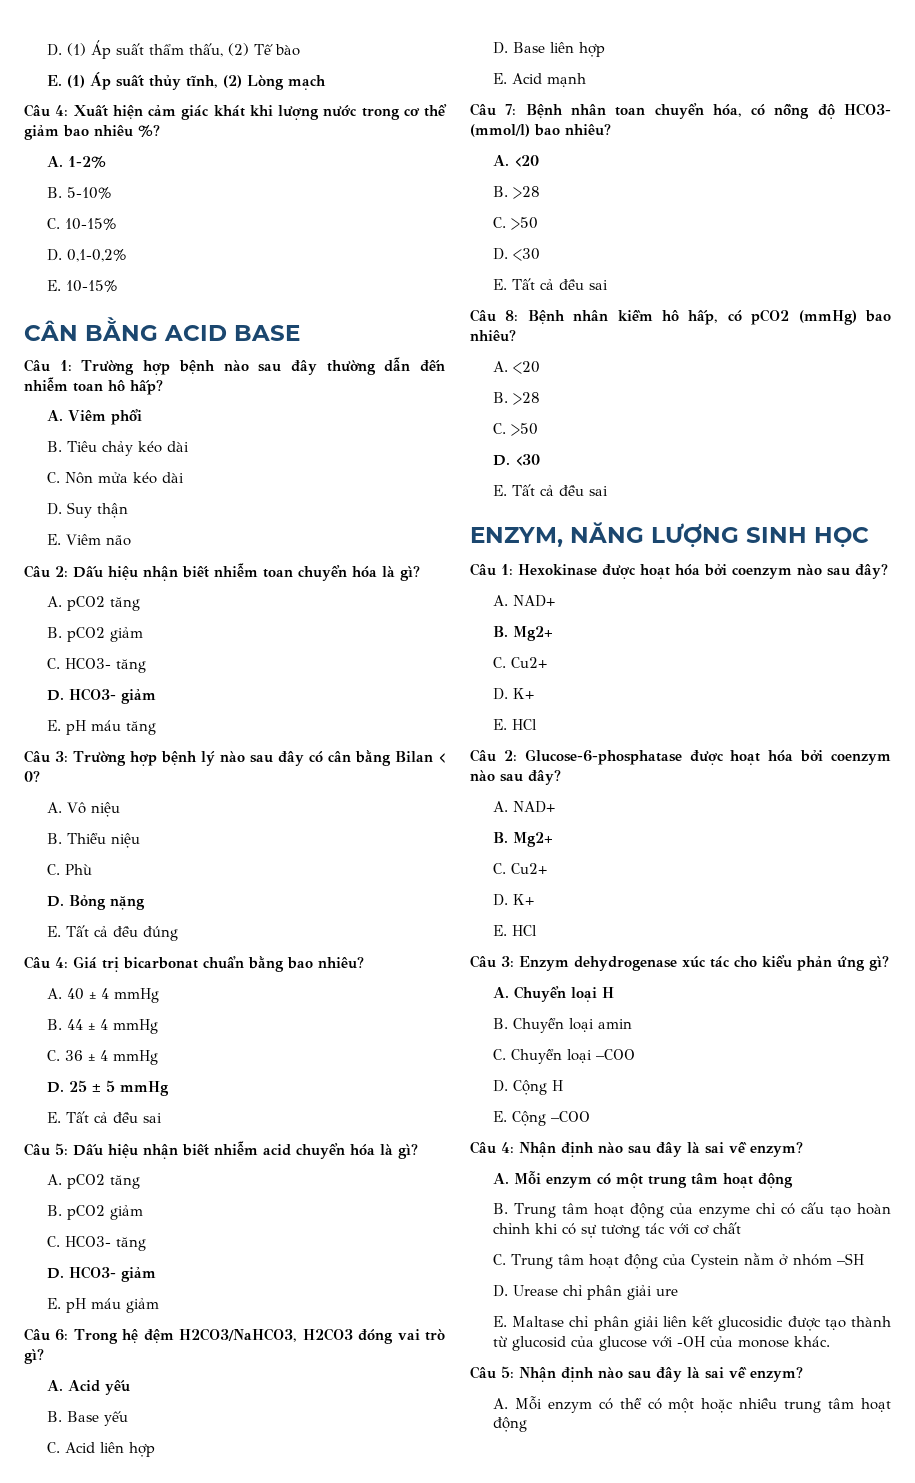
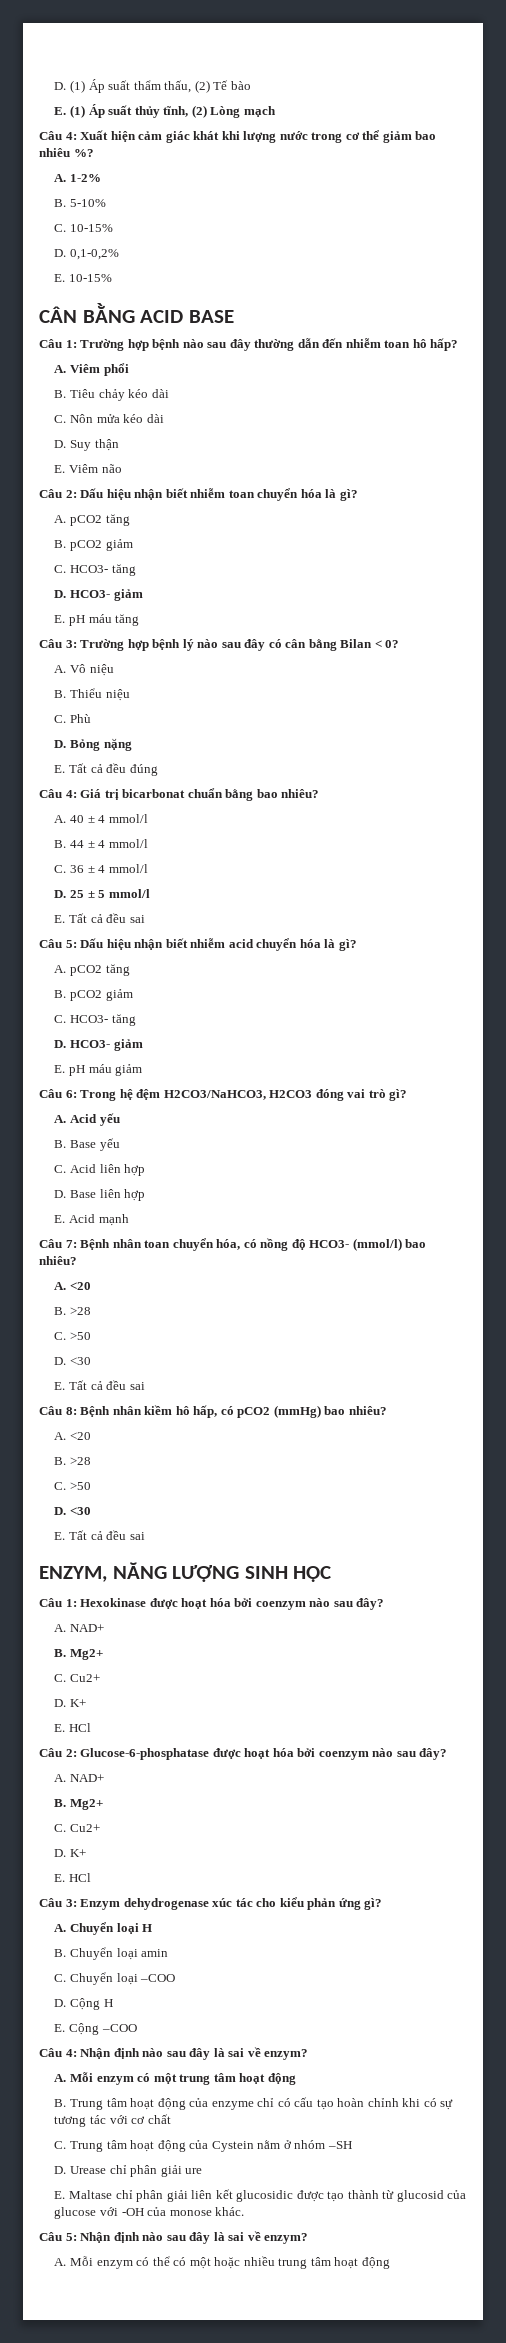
[113,988,159,1003] mmHg -> [108,814,148,823] mmol/l
[112,1019,158,1034] mmHg -> [108,839,148,848] mmol/l
[112,1050,158,1065] mmHg -> [108,864,148,873] mmol/l
[119,1081,169,1096] mmHg -> [108,889,150,898] mmol/l

